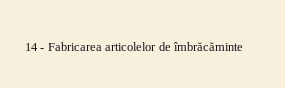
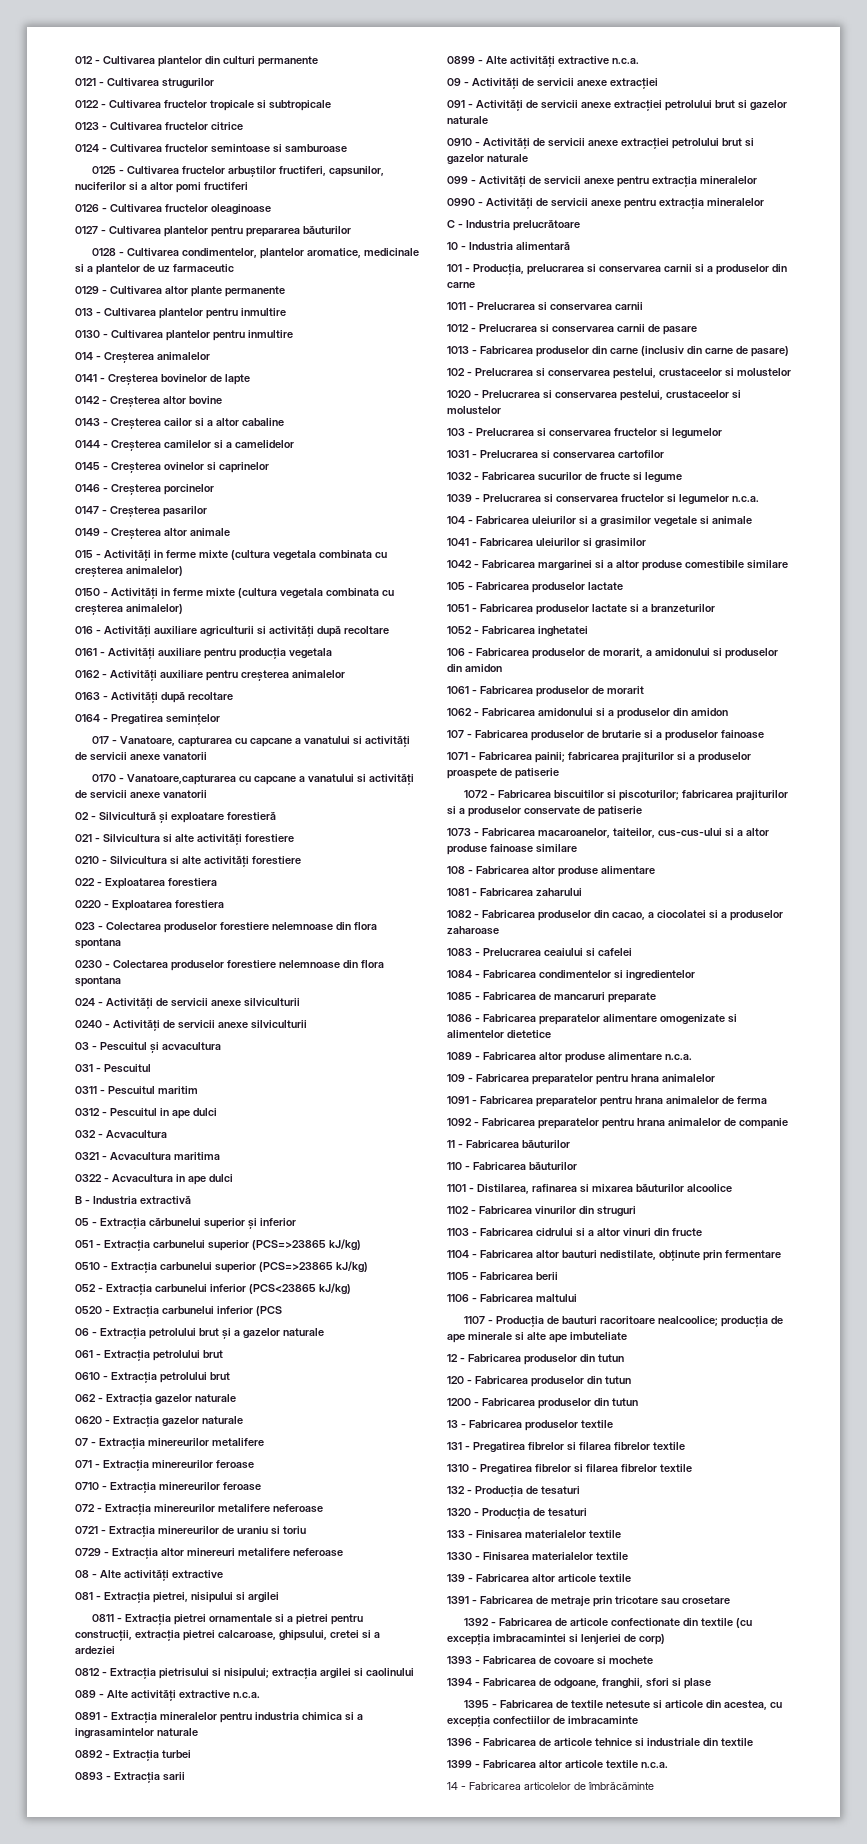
(25, 47) none -> [75,56,318,67] [75,78,214,89] [75,100,331,111] [75,122,243,130] [75,144,347,153] [92,166,385,177] [75,182,248,193] [75,204,271,215] [75,225,351,237] [92,248,420,259] [75,264,234,275] [75,286,285,297] [75,308,286,319] [75,330,293,341] [75,352,210,363] [75,374,250,385] [75,396,222,407] [75,418,284,429] [75,440,294,451] [75,462,269,473] [75,484,214,495] [75,506,207,517] [75,528,230,539] [75,549,387,561] [75,566,183,577] [75,587,394,599] [75,604,183,615] [75,625,389,637] [75,647,332,659] [75,669,345,681] [75,691,233,703] [75,714,220,725] [92,735,411,747] [75,752,207,761] [92,773,415,785] [75,790,207,799] [75,811,276,823] [75,833,294,845] [75,855,301,867] [75,878,217,889] [75,900,224,911] [75,922,377,933] [75,938,121,949] [75,960,384,971] [75,976,121,987] [75,997,300,1009] [75,1019,307,1031] [75,1042,221,1053] [75,1064,151,1073] [75,1086,198,1095] [75,1108,217,1119] [75,1130,167,1138] [75,1152,220,1160] [75,1174,233,1185] [75,1195,191,1205] [75,1217,296,1229] [75,1239,361,1251] [75,1261,368,1273] [75,1283,351,1295] [75,1306,282,1317] [75,1328,324,1339] [75,1350,223,1361] [75,1372,230,1383] [75,1394,236,1405] [75,1416,243,1427] [75,1438,264,1449] [75,1460,254,1471] [75,1482,261,1493] [75,1504,323,1515] [75,1526,306,1537] [75,1548,343,1559] [75,1569,223,1581] [75,1592,279,1603] [92,1614,364,1625] [75,1630,380,1641] [75,1646,115,1654] [75,1668,414,1679] [75,1689,260,1701] [75,1712,363,1723] [75,1728,198,1739] [75,1750,191,1761] [75,1772,185,1783] [447,55,639,67] [447,77,658,89] [447,99,787,111] [447,116,488,124] [447,137,754,149] [447,154,528,165] [447,175,757,187] [447,197,764,209] [447,219,580,231] [447,241,570,251] [447,264,787,275] [447,282,475,288] [447,302,643,311] [447,324,697,335] [447,346,789,357] [447,368,791,379] [447,390,741,401] [447,406,501,415] [447,428,722,439] [447,450,664,459] [447,472,682,483] [447,494,759,505] [447,516,752,527] [447,538,646,549] [447,560,788,571] [447,582,623,593] [447,604,715,615] [447,626,588,637] [447,648,778,659] [447,664,502,672] [447,686,644,697] [447,708,728,719] [447,730,764,741] [447,752,751,763] [447,768,559,779] [464,790,789,801] [447,806,642,817] [447,828,769,838] [447,844,577,855] [447,866,655,877] [447,888,582,896] [447,910,783,921] [447,926,499,935] [447,948,632,957] [447,970,695,981] [447,992,656,1003] [447,1014,737,1025] [447,1030,551,1038] [447,1052,692,1063] [447,1074,715,1085] [447,1096,767,1107] [447,1118,788,1129] [447,1139,570,1148] [447,1161,577,1170] [447,1183,732,1194] [447,1206,636,1217] [447,1228,702,1237] [447,1250,781,1261] [447,1272,558,1280] [447,1294,577,1302] [464,1316,784,1327] [447,1332,627,1343] [447,1354,624,1365] [447,1376,631,1387] [447,1398,638,1409] [447,1420,613,1431] [447,1442,685,1453] [447,1464,692,1475] [447,1486,580,1497] [447,1508,587,1519] [447,1530,621,1539] [447,1552,628,1561] [447,1574,631,1582] [447,1596,730,1607] [464,1618,753,1628] [447,1634,665,1645] [447,1656,653,1665] [447,1678,711,1689] [464,1700,783,1710] [447,1716,638,1727] [447,1738,753,1747] [447,1760,668,1768] 012 - Cultivarea plantelor din culturi permanente // 0121 - Cultivarea strugurilor // 0122 - Cultivarea fructelor tropicale si subtropicale // 0123 - Cultivarea fructelor citrice // 0124 - Cultivarea fructelor semintoase si samburoase // 0125 - Cultivarea fructelor arbuștilor fructiferi, capsunilor, nuciferilor si a altor pomi fructiferi // 0126 - Cultivarea fructelor oleaginoase // 0127 - Cultivarea plantelor pentru prepararea băuturilor // 0128 - Cultivarea condimentelor, plantelor aromatice, medicinale si a plantelor de uz farmaceutic // 0129 - Cultivarea altor plante permanente // 013 - Cultivarea plantelor pentru inmultire // 0130 - Cultivarea plantelor pentru inmultire // 014 - Creșterea animalelor // 0141 - Creșterea bovinelor de lapte // 0142 - Creșterea altor bovine // 0143 - Creșterea cailor si a altor cabaline // 0144 - Creșterea camilelor si a camelidelor // 0145 - Creșterea ovinelor si caprinelor // 0146 - Creșterea porcinelor // 0147 - Creșterea pasarilor // 0149 - Creșterea altor animale // 015 - Activități in ferme mixte (cultura vegetala combinata cu creșterea animalelor) // 0150 - Activități in ferme mixte (cultura vegetala combinata cu creșterea animalelor) // 016 - Activități auxiliare agriculturii si activități după recoltare // 0161 - Activități auxiliare pentru producția vegetala // 0162 - Activități auxiliare pentru creșterea animalelor // 0163 - Activități după recoltare // 0164 - Pregatirea semințelor // 017 - Vanatoare, capturarea cu capcane a vanatului si activități de servicii anexe vanatorii // 0170 - Vanatoare,capturarea cu capcane a vanatului si activități de servicii anexe vanatorii // 02 - Silvicultură și exploatare forestieră // 021 - Silvicultura si alte activități forestiere // 0210 - Silvicultura si alte activități forestiere // 022 - Exploatarea forestiera // 0220 - Exploatarea forestiera // 023 - Colectarea produselor forestiere nelemnoase din flora spontana // 0230 - Colectarea produselor forestiere nelemnoase din flora spontana // 024 - Activități de servicii anexe silviculturii // 0240 - Activități de servicii anexe silviculturii // 03 - Pescuitul și acvacultura // 031 - Pescuitul // 0311 - Pescuitul maritim // 0312 - Pescuitul in ape dulci // 032 - Acvacultura // 0321 - Acvacultura maritima // 0322 - Acvacultura in ape dulci // B - Industria extractivă // 05 - Extracția cărbunelui superior și inferior // 051 - Extracția carbunelui superior (PCS=>23865 kJ/kg) // 0510 - Extracția carbunelui superior (PCS=>23865 kJ/kg) // 052 - Extracția carbunelui inferior (PCS<23865 kJ/kg) // 0520 - Extracția carbunelui inferior (PCS // 06 - Extracția petrolului brut și a gazelor naturale // 061 - Extracția petrolului brut // 0610 - Extracția petrolului brut // 062 - Extracția gazelor naturale // 0620 - Extracția gazelor naturale // 07 - Extracția minereurilor metalifere // 071 - Extracția minereurilor feroase // 0710 - Extracția minereurilor feroase // 072 - Extracția minereurilor metalifere neferoase // 0721 - Extracția minereurilor de uraniu si toriu // 0729 - Extracția altor minereuri metalifere neferoase // 08 - Alte activități extractive // 081 - Extracția pietrei, nisipului si argilei // 0811 - Extracția pietrei ornamentale si a pietrei pentru construcții, extracția pietrei calcaroase, ghipsului, cretei si a ardeziei // 0812 - Extracția pietrisului si nisipului; extracția argilei si caolinului // 089 - Alte activități extractive n.c.a. // 0891 - Extracția mineralelor pentru industria chimica si a ingrasamintelor naturale // 0892 - Extracția turbei // 0893 - Extracția sarii // 0899 - Alte activități extractive n.c.a. // 09 - Activități de servicii anexe extracției // 091 - Activități de servicii anexe extracției petrolului brut si gazelor naturale // 0910 - Activități de servicii anexe extracției petrolului brut si gazelor naturale // 099 - Activități de servicii anexe pentru extracția mineralelor // 0990 - Activități de servicii anexe pentru extracția mineralelor // C - Industria prelucrătoare // 10 - Industria alimentară // 101 - Producția, prelucrarea si conservarea carnii si a produselor din carne // 1011 - Prelucrarea si conservarea carnii // 1012 - Prelucrarea si conservarea carnii de pasare // 1013 - Fabricarea produselor din carne (inclusiv din carne de pasare) // 102 - Prelucrarea si conservarea pestelui, crustaceelor si molustelor // 1020 - Prelucrarea si conservarea pestelui, crustaceelor si molustelor // 103 - Prelucrarea si conservarea fructelor si legumelor // 1031 - Prelucrarea si conservarea cartofilor // 1032 - Fabricarea sucurilor de fructe si legume // 1039 - Prelucrarea si conservarea fructelor si legumelor n.c.a. // 104 - Fabricarea uleiurilor si a grasimilor vegetale si animale // 1041 - Fabricarea uleiurilor si grasimilor // 1042 - Fabricarea margarinei si a altor produse comestibile similare // 105 - Fabricarea produselor lactate // 1051 - Fabricarea produselor lactate si a branzeturilor // 1052 - Fabricarea inghetatei // 106 - Fabricarea produselor de morarit, a amidonului si produselor din amidon // 1061 - Fabricarea produselor de morarit // 1062 - Fabricarea amidonului si a produselor din amidon // 107 - Fabricarea produselor de brutarie si a produselor fainoase // 1071 - Fabricarea painii; fabricarea prajiturilor si a produselor proaspete de patiserie // 1072 - Fabricarea biscuitilor si piscoturilor; fabricarea prajiturilor si a produselor conservate de patiserie // 1073 - Fabricarea macaroanelor, taiteilor, cus-cus-ului si a altor produse fainoase similare // 108 - Fabricarea altor produse alimentare // 1081 - Fabricarea zaharului // 1082 - Fabricarea produselor din cacao, a ciocolatei si a produselor zaharoase // 1083 - Prelucrarea ceaiului si cafelei // 1084 - Fabricarea condimentelor si ingredientelor // 1085 - Fabricarea de mancaruri preparate // 1086 - Fabricarea preparatelor alimentare omogenizate si alimentelor dietetice // 1089 - Fabricarea altor produse alimentare n.c.a. // 109 - Fabricarea preparatelor pentru hrana animalelor // 1091 - Fabricarea preparatelor pentru hrana animalelor de ferma // 1092 - Fabricarea preparatelor pentru hrana animalelor de companie // 11 - Fabricarea băuturilor // 110 - Fabricarea băuturilor // 1101 - Distilarea, rafinarea si mixarea băuturilor alcoolice // 1102 - Fabricarea vinurilor din struguri // 1103 - Fabricarea cidrului si a altor vinuri din fructe // 1104 - Fabricarea altor bauturi nedistilate, obținute prin fermentare // 1105 - Fabricarea berii // 1106 - Fabricarea maltului // 1107 - Producția de bauturi racoritoare nealcoolice; producția de ape minerale si alte ape imbuteliate // 12 - Fabricarea produselor din tutun // 120 - Fabricarea produselor din tutun // 1200 - Fabricarea produselor din tutun // 13 - Fabricarea produselor textile // 131 - Pregatirea fibrelor si filarea fibrelor textile // 1310 - Pregatirea fibrelor si filarea fibrelor textile // 132 - Producția de tesaturi // 1320 - Producția de tesaturi // 133 - Finisarea materialelor textile // 1330 - Finisarea materialelor textile // 139 - Fabricarea altor articole textile // 1391 - Fabricarea de metraje prin tricotare sau crosetare // 1392 - Fabricarea de articole confectionate din textile (cu excepția imbracamintei si lenjeriei de corp) // 1393 - Fabricarea de covoare si mochete // 1394 - Fabricarea de odgoane, franghii, sfori si plase // 1395 - Fabricarea de textile netesute si articole din acestea, cu excepția confectiilor de imbracaminte // 1396 - Fabricarea de articole tehnice si industriale din textile // 1399 - Fabricarea altor articole textile n.c.a. //

